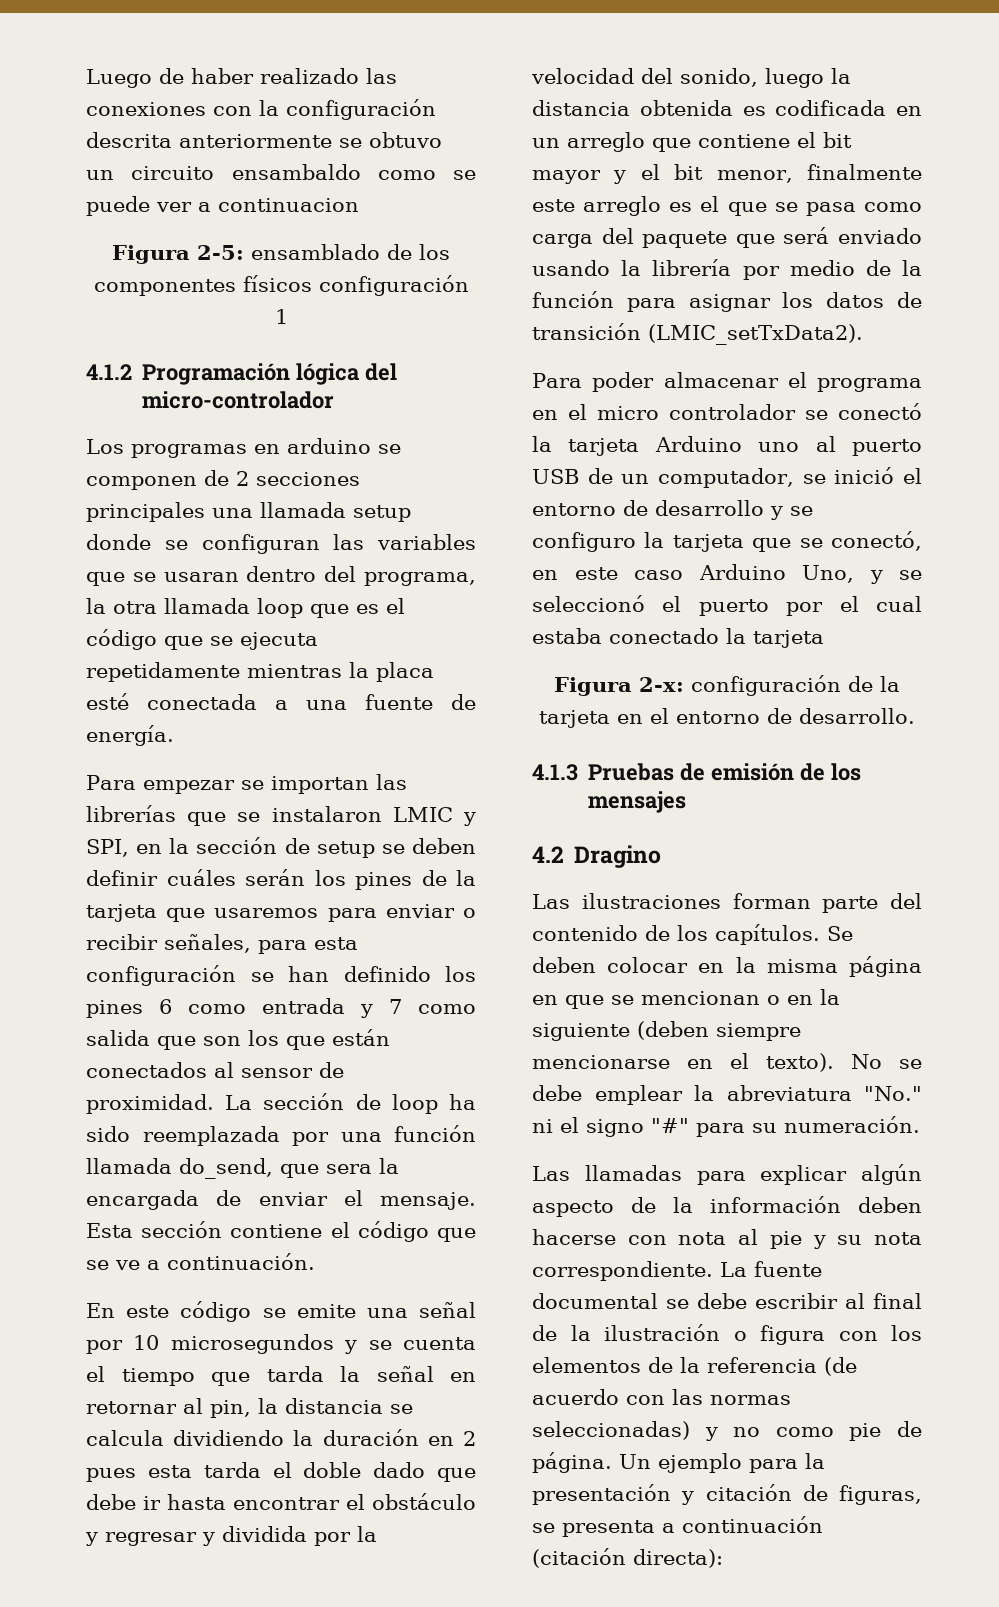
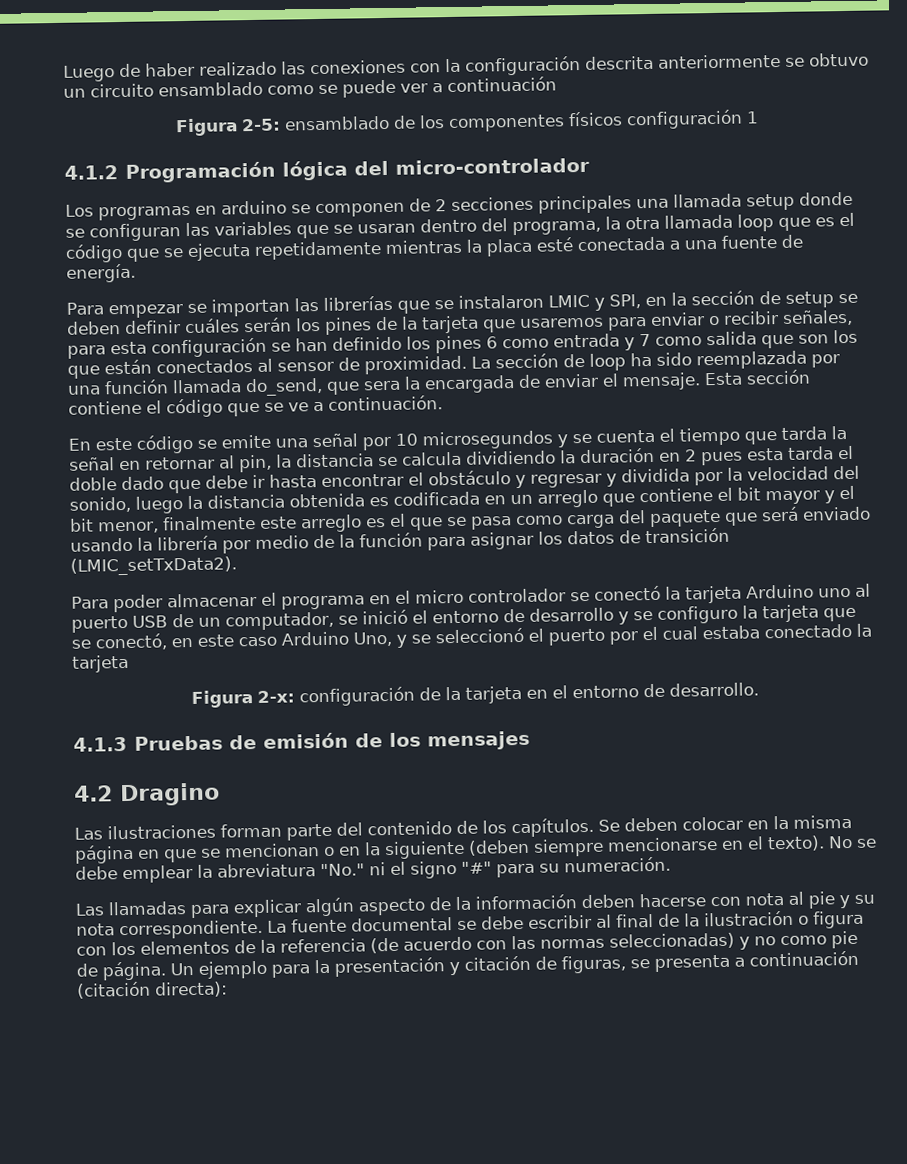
[231,164,361,180] ensambaldo -> [158,81,263,97] ensamblado
[218,198,359,212] continuacion -> [447,76,557,93] continuación

